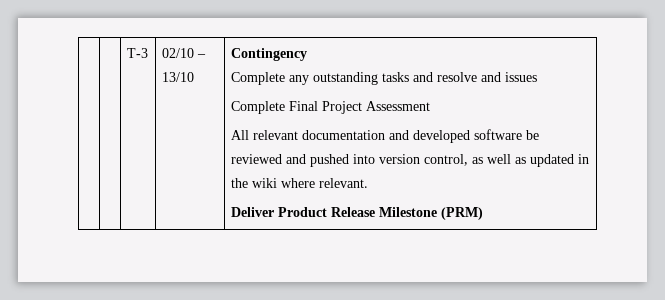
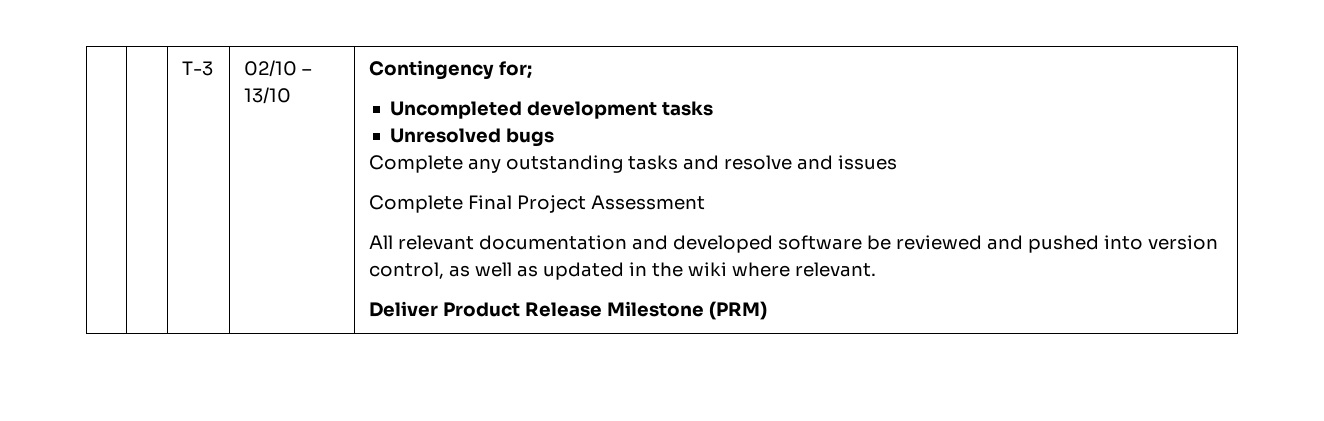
(307, 54) none -> [499,61,533,79] [389,101,713,119] [389,128,554,147] for; // Uncompleted development tasks // Unresolved bugs

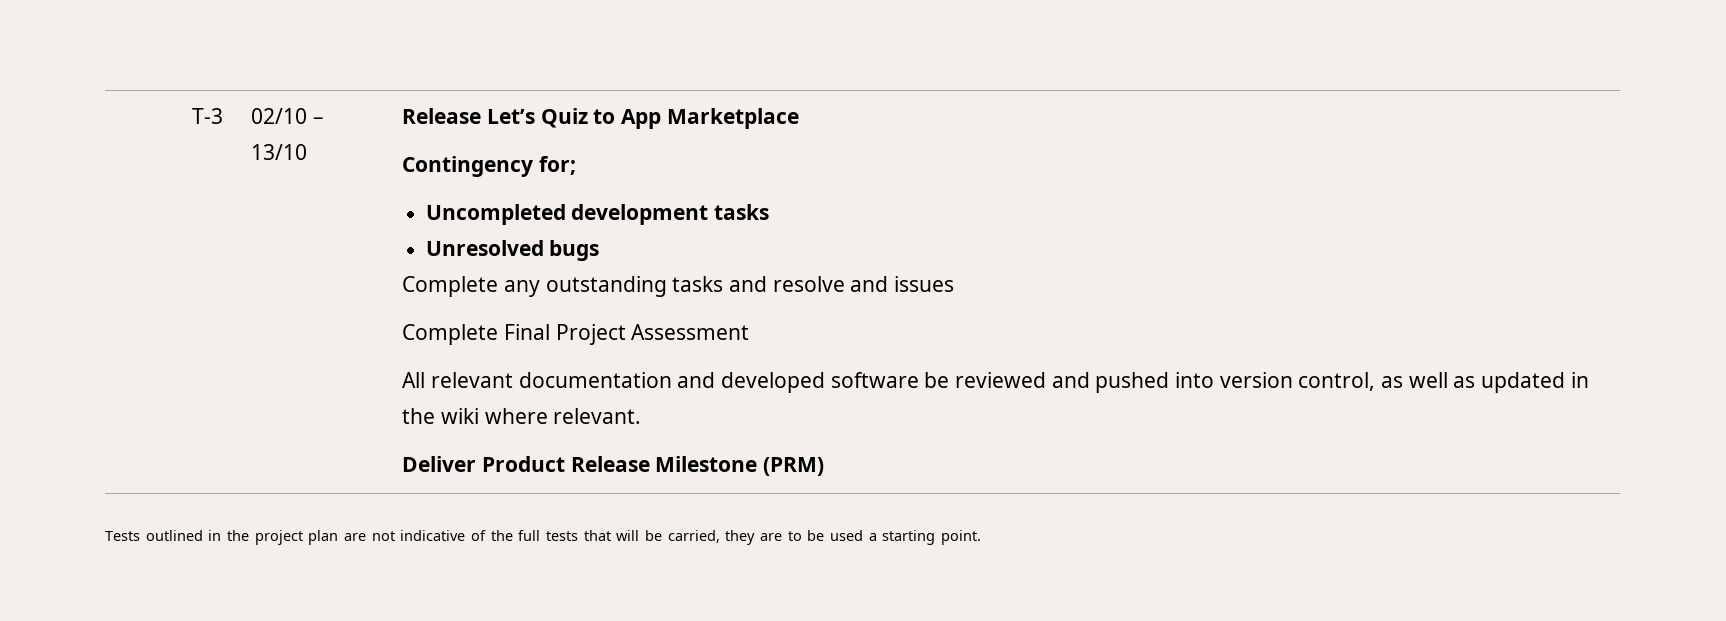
(292, 95) none -> [402,108,799,129] Release Let’s Quiz to App Marketplace //
(768, 310) none -> [105,530,982,545] // Tests outlined in the project plan are not indicative of the full tests that will be carried, they are to be used a starting point.

